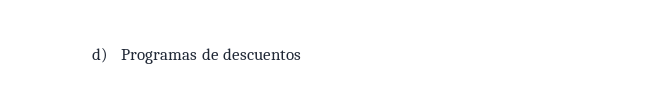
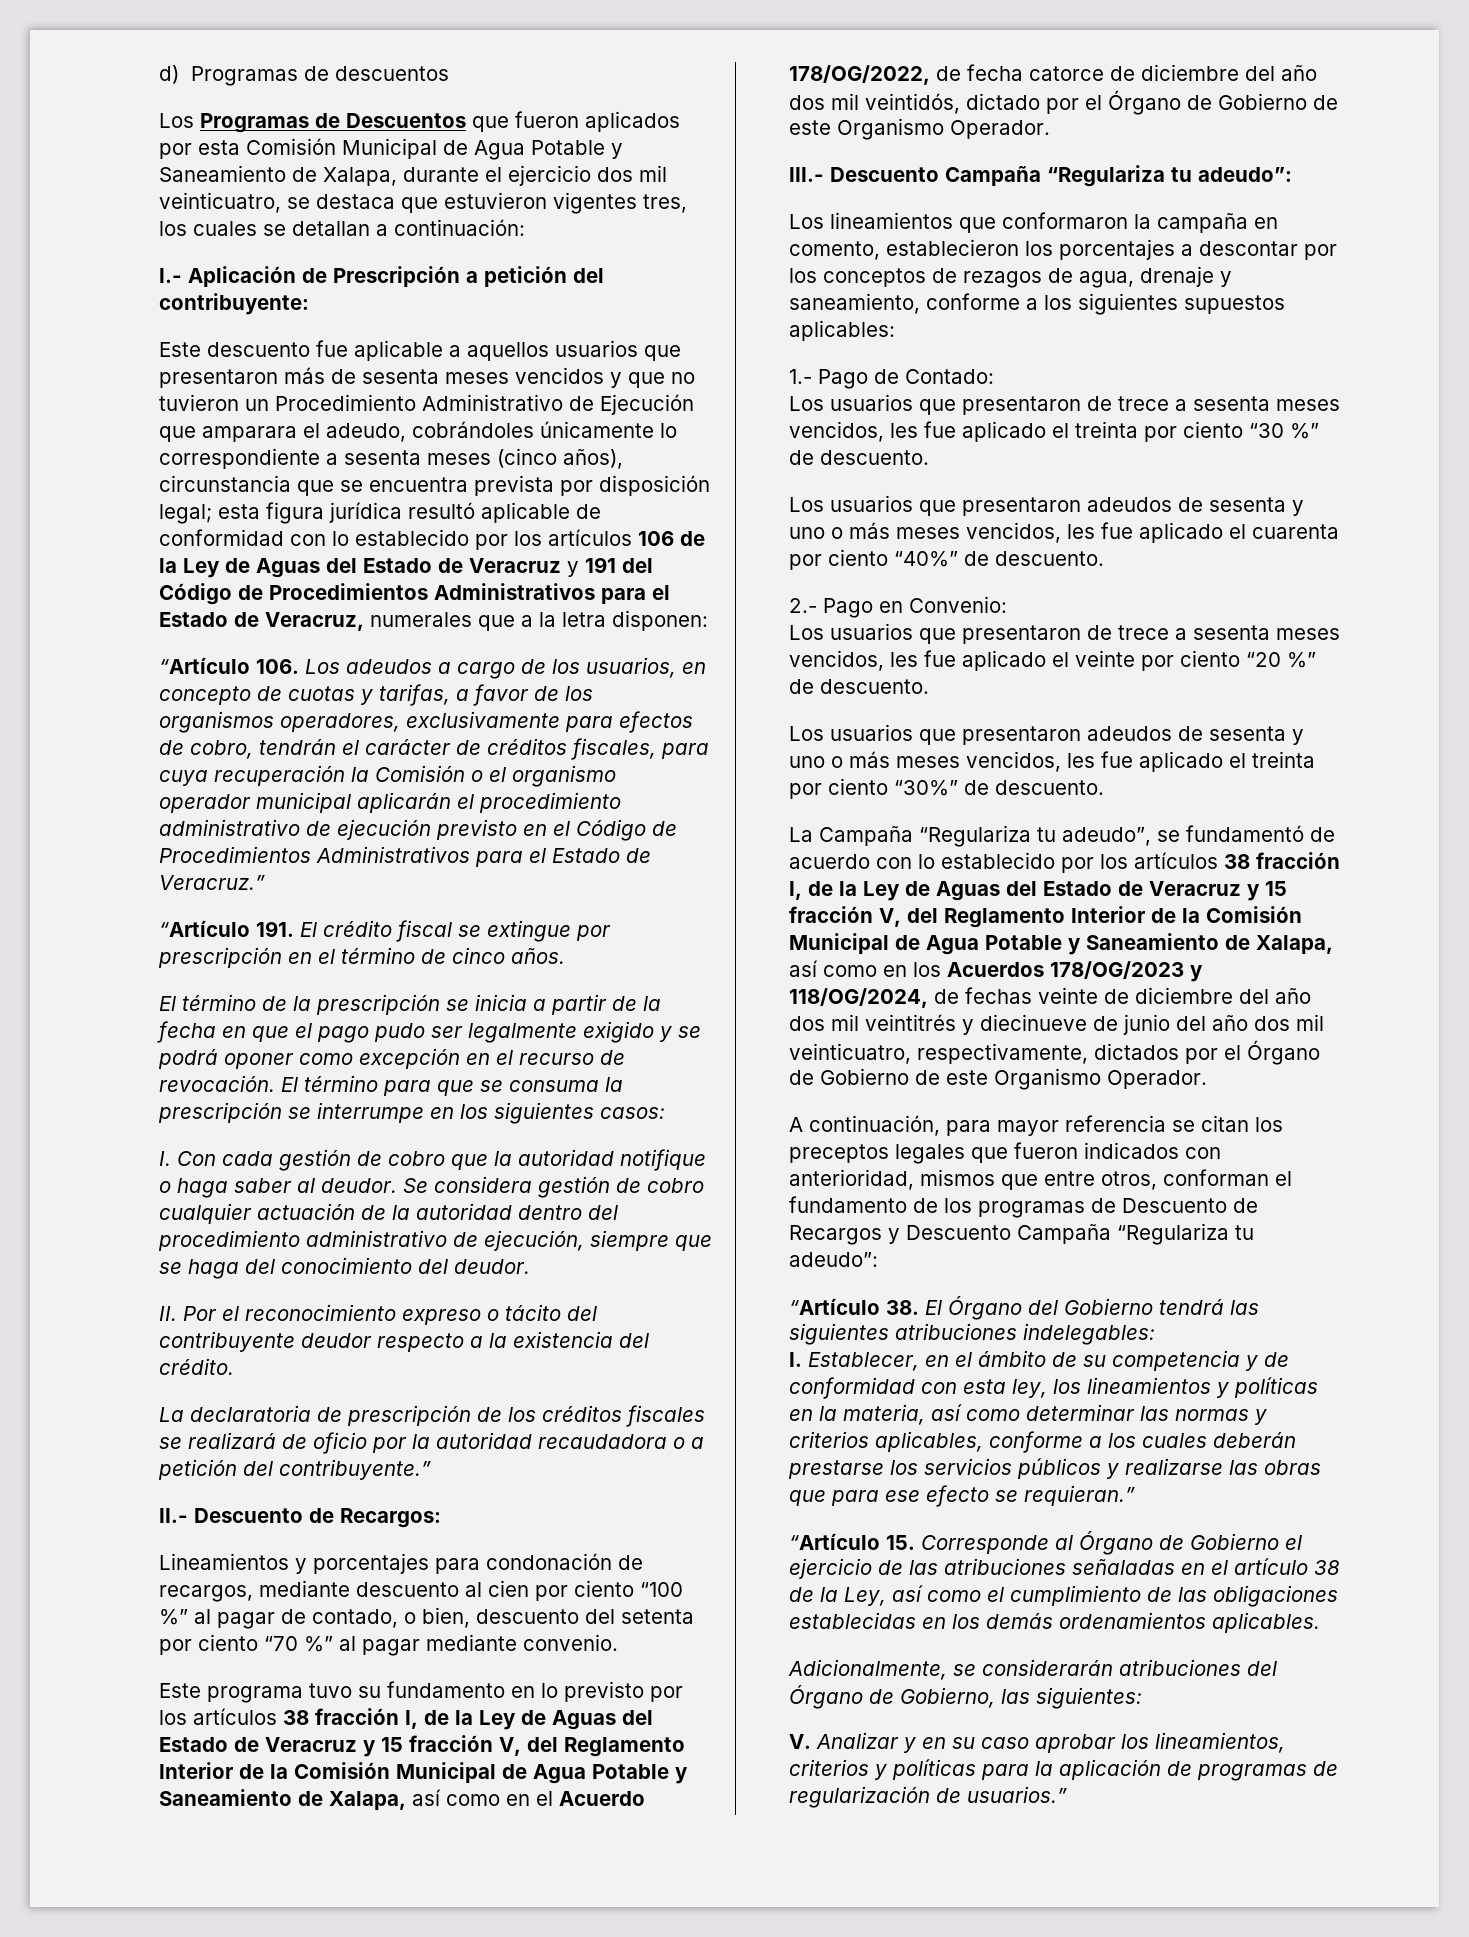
(302, 54) none -> [158,111,680,133] [158,138,623,160] [158,165,667,186] [158,192,687,214] [158,219,525,236] [158,266,604,287] [158,293,309,315] [158,340,681,361] [158,367,695,388] [158,394,694,415] [158,421,677,442] [158,448,623,469] [158,475,710,496] [158,502,601,524] [158,529,705,550] [158,557,653,578] [158,583,670,605] [158,610,708,631] [158,657,706,679] [158,684,593,706] [158,711,693,733] [158,738,709,760] [158,765,616,787] [158,792,621,813] [158,819,677,841] [158,846,651,867] [158,875,265,890] [158,920,611,942] [157,947,565,968] [158,994,661,1015] [156,1021,701,1043] [157,1048,625,1069] [158,1075,623,1096] [157,1102,665,1124] [158,1149,706,1171] [158,1176,704,1198] [158,1203,618,1224] [157,1230,712,1251] [158,1257,530,1279] [158,1304,597,1325] [158,1331,649,1352] [158,1358,234,1375] [158,1405,705,1427] [158,1432,704,1454] [157,1459,431,1480] [158,1508,441,1528] [158,1553,643,1574] [158,1580,683,1602] [158,1607,694,1629] [158,1634,618,1656] [158,1681,683,1703] [158,1708,653,1730] [158,1735,685,1757] [158,1762,688,1784] [158,1789,645,1810] [788,64,1317,85] [788,90,1338,115] [788,118,1050,140] [788,165,1292,187] [788,212,1278,233] [788,239,1337,260] [788,266,1232,288] [788,293,1285,315] [788,320,895,341] [788,369,994,389] [788,394,1340,415] [788,421,1319,442] [788,450,929,465] [788,495,1304,516] [788,522,1339,543] [788,549,1104,570] [788,596,1007,618] [788,623,1340,644] [788,650,1316,671] [788,679,929,694] [788,724,1304,745] [788,751,1315,772] [788,778,1104,799] [788,825,1335,847] [788,852,1340,873] [788,881,1287,901] [788,906,1302,928] [788,933,1333,955] [788,960,1203,982] [788,987,1311,1008] [788,1014,1324,1035] [788,1040,1320,1065] [788,1068,1207,1090] [788,1115,1283,1136] [788,1142,1221,1164] [788,1169,1292,1190] [788,1196,1258,1218] [788,1223,1254,1245] [788,1252,878,1267] [788,1296,1259,1320] [788,1323,1155,1345] [788,1350,1289,1371] [788,1377,1318,1399] [788,1404,1267,1425] [788,1431,1296,1453] [787,1458,1321,1479] [788,1485,1135,1507] [788,1531,1302,1555] [788,1558,1340,1579] [788,1585,1338,1607] [788,1612,1320,1633] [787,1659,1277,1680] [788,1685,1142,1709] [788,1732,1285,1753] [788,1759,1338,1781] [788,1786,1067,1808] // Los Programas de Descuentos que fueron aplicados por esta Comisión Municipal de Agua Potable y Saneamiento de Xalapa, durante el ejercicio dos mil veinticuatro, se destaca que estuvieron vigentes tres, los cuales se detallan a continuación: // I.- Aplicación de Prescripción a petición del contribuyente: // Este descuento fue aplicable a aquellos usuarios que presentaron más de sesenta meses vencidos y que no tuvieron un Procedimiento Administrativo de Ejecución que amparara el adeudo, cobrándoles únicamente lo correspondiente a sesenta meses (cinco años), circunstancia que se encuentra prevista por disposición legal; esta figura jurídica resultó aplicable de conformidad con lo establecido por los artículos 106 de la Ley de Aguas del Estado de Veracruz y 191 del Código de Procedimientos Administrativos para el Estado de Veracruz, numerales que a la letra disponen: // “Artículo 106. Los adeudos a cargo de los usuarios, en concepto de cuotas y tarifas, a favor de los organismos operadores, exclusivamente para efectos de cobro, tendrán el carácter de créditos fiscales, para cuya recuperación la Comisión o el organismo operador municipal aplicarán el procedimiento administrativo de ejecución previsto en el Código de Procedimientos Administrativos para el Estado de Veracruz.” // “Artículo 191. El crédito fiscal se extingue por prescripción en el término de cinco años. // El término de la prescripción se inicia a partir de la fecha en que el pago pudo ser legalmente exigido y se podrá oponer como excepción en el recurso de revocación. El término para que se consuma la prescripción se interrumpe en los siguientes casos: // I. Con cada gestión de cobro que la autoridad notifique o haga saber al deudor. Se considera gestión de cobro cualquier actuación de la autoridad dentro del procedimiento administrativo de ejecución, siempre que se haga del conocimiento del deudor. // II. Por el reconocimiento expreso o tácito del contribuyente deudor respecto a la existencia del crédito. // La declaratoria de prescripción de los créditos fiscales se realizará de oficio por la autoridad recaudadora o a petición del contribuyente.” // II.- Descuento de Recargos: // Lineamientos y porcentajes para condonación de recargos, mediante descuento al cien por ciento “100 %” al pagar de contado, o bien, descuento del setenta por ciento “70 %” al pagar mediante convenio. // Este programa tuvo su fundamento en lo previsto por los artículos 38 fracción I, de la Ley de Aguas del Estado de Veracruz y 15 fracción V, del Reglamento Interior de la Comisión Municipal de Agua Potable y Saneamiento de Xalapa, así como en el Acuerdo 178/OG/2022, de fecha catorce de diciembre del año dos mil veintidós, dictado por el Órgano de Gobierno de este Organismo Operador. // III.- Descuento Campaña “Regulariza tu adeudo”: // Los lineamientos que conformaron la campaña en comento, establecieron los porcentajes a descontar por los conceptos de rezagos de agua, drenaje y saneamiento, conforme a los siguientes supuestos aplicables: // 1.- Pago de Contado: // Los usuarios que presentaron de trece a sesenta meses vencidos, les fue aplicado el treinta por ciento “30 %” de descuento. // Los usuarios que presentaron adeudos de sesenta y uno o más meses vencidos, les fue aplicado el cuarenta por ciento “40%” de descuento. // 2.- Pago en Convenio: // Los usuarios que presentaron de trece a sesenta meses vencidos, les fue aplicado el veinte por ciento “20 %” de descuento. // Los usuarios que presentaron adeudos de sesenta y uno o más meses vencidos, les fue aplicado el treinta por ciento “30%” de descuento. // La Campaña “Regulariza tu adeudo”, se fundamentó de acuerdo con lo establecido por los artículos 38 fracción I, de la Ley de Aguas del Estado de Veracruz y 15 fracción V, del Reglamento Interior de la Comisión Municipal de Agua Potable y Saneamiento de Xalapa, así como en los Acuerdos 178/OG/2023 y 118/OG/2024, de fechas veinte de diciembre del año dos mil veintitrés y diecinueve de junio del año dos mil veinticuatro, respectivamente, dictados por el Órgano de Gobierno de este Organismo Operador. // A continuación, para mayor referencia se citan los preceptos legales que fueron indicados con anterioridad, mismos que entre otros, conforman el fundamento de los programas de Descuento de Recargos y Descuento Campaña “Regulariza tu adeudo”: // “Artículo 38. El Órgano del Gobierno tendrá las siguientes atribuciones indelegables: // I. Establecer, en el ámbito de su competencia y de conformidad con esta ley, los lineamientos y políticas en la materia, así como determinar las normas y criterios aplicables, conforme a los cuales deberán prestarse los servicios públicos y realizarse las obras que para ese efecto se requieran.” // “Artículo 15. Corresponde al Órgano de Gobierno el ejercicio de las atribuciones señaladas en el artículo 38 de la Ley, así como el cumplimiento de las obligaciones establecidas en los demás ordenamientos aplicables. // Adicionalmente, se considerarán atribuciones del Órgano de Gobierno, las siguientes: // V. Analizar y en su caso aprobar los lineamientos, criterios y políticas para la aplicación de programas de regularización de usuarios.”

